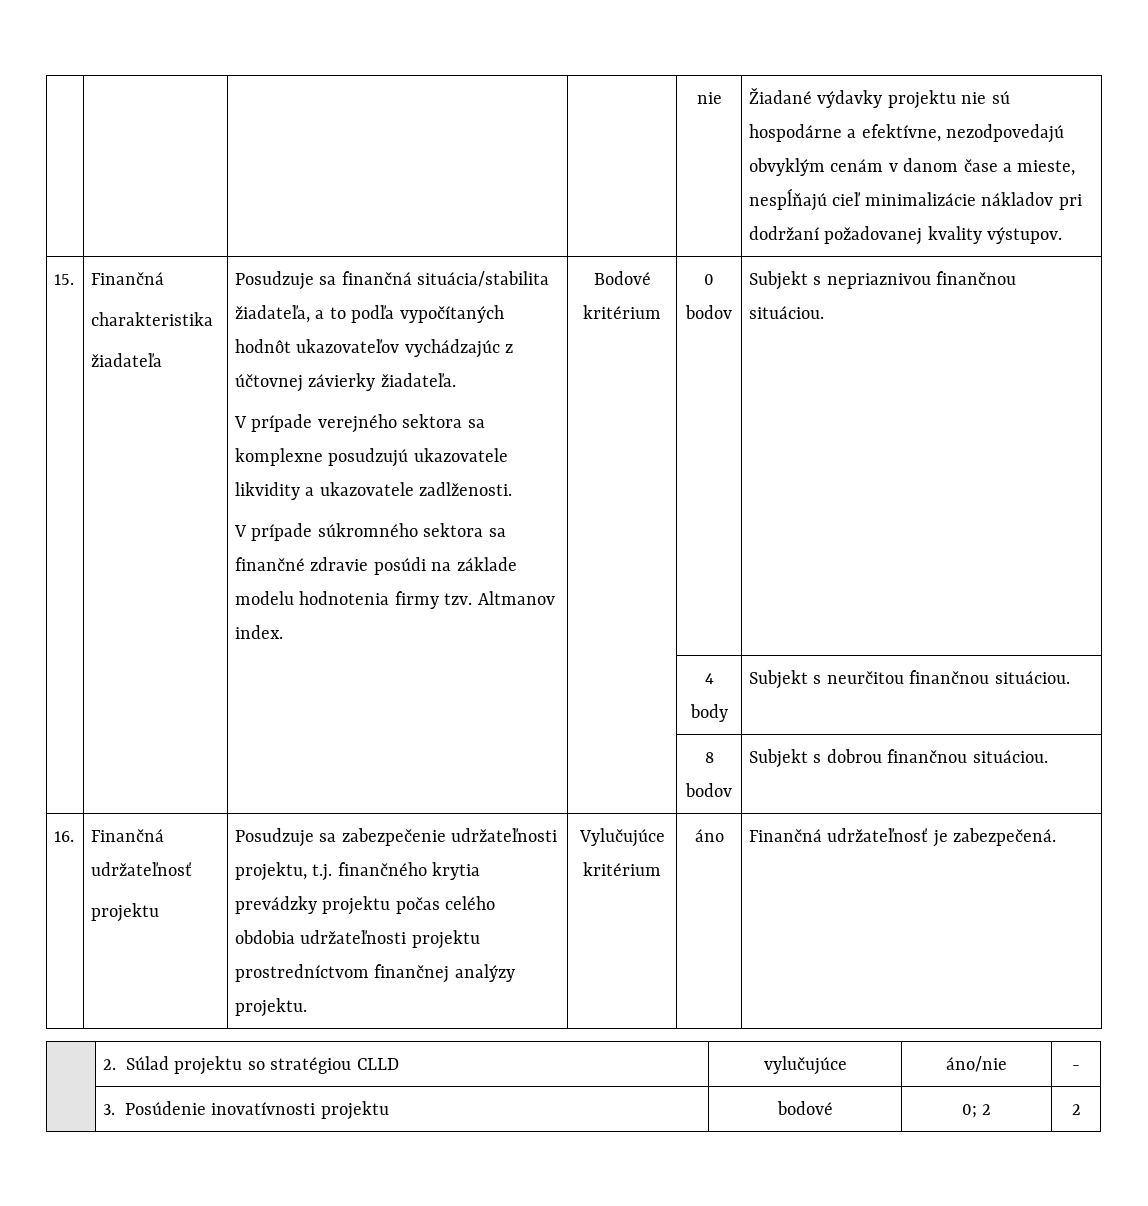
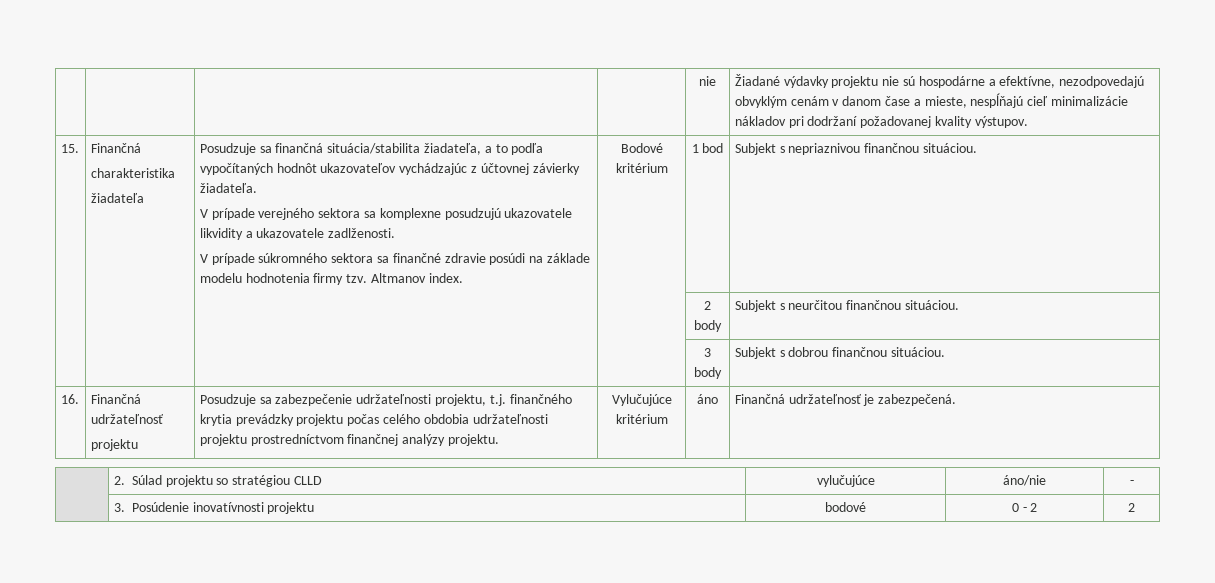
[704,274,714,285] [685,305,732,319] 0 bodov -> [691,143,724,153] 1 bod
[704,673,714,684] 4 -> [704,301,711,310] 2
[704,752,714,763] [685,783,732,797] 8 bodov -> [704,348,711,357] [694,367,722,379] 3 body
[961,1104,977,1118] 0; -> [1011,503,1027,512] 0 -

